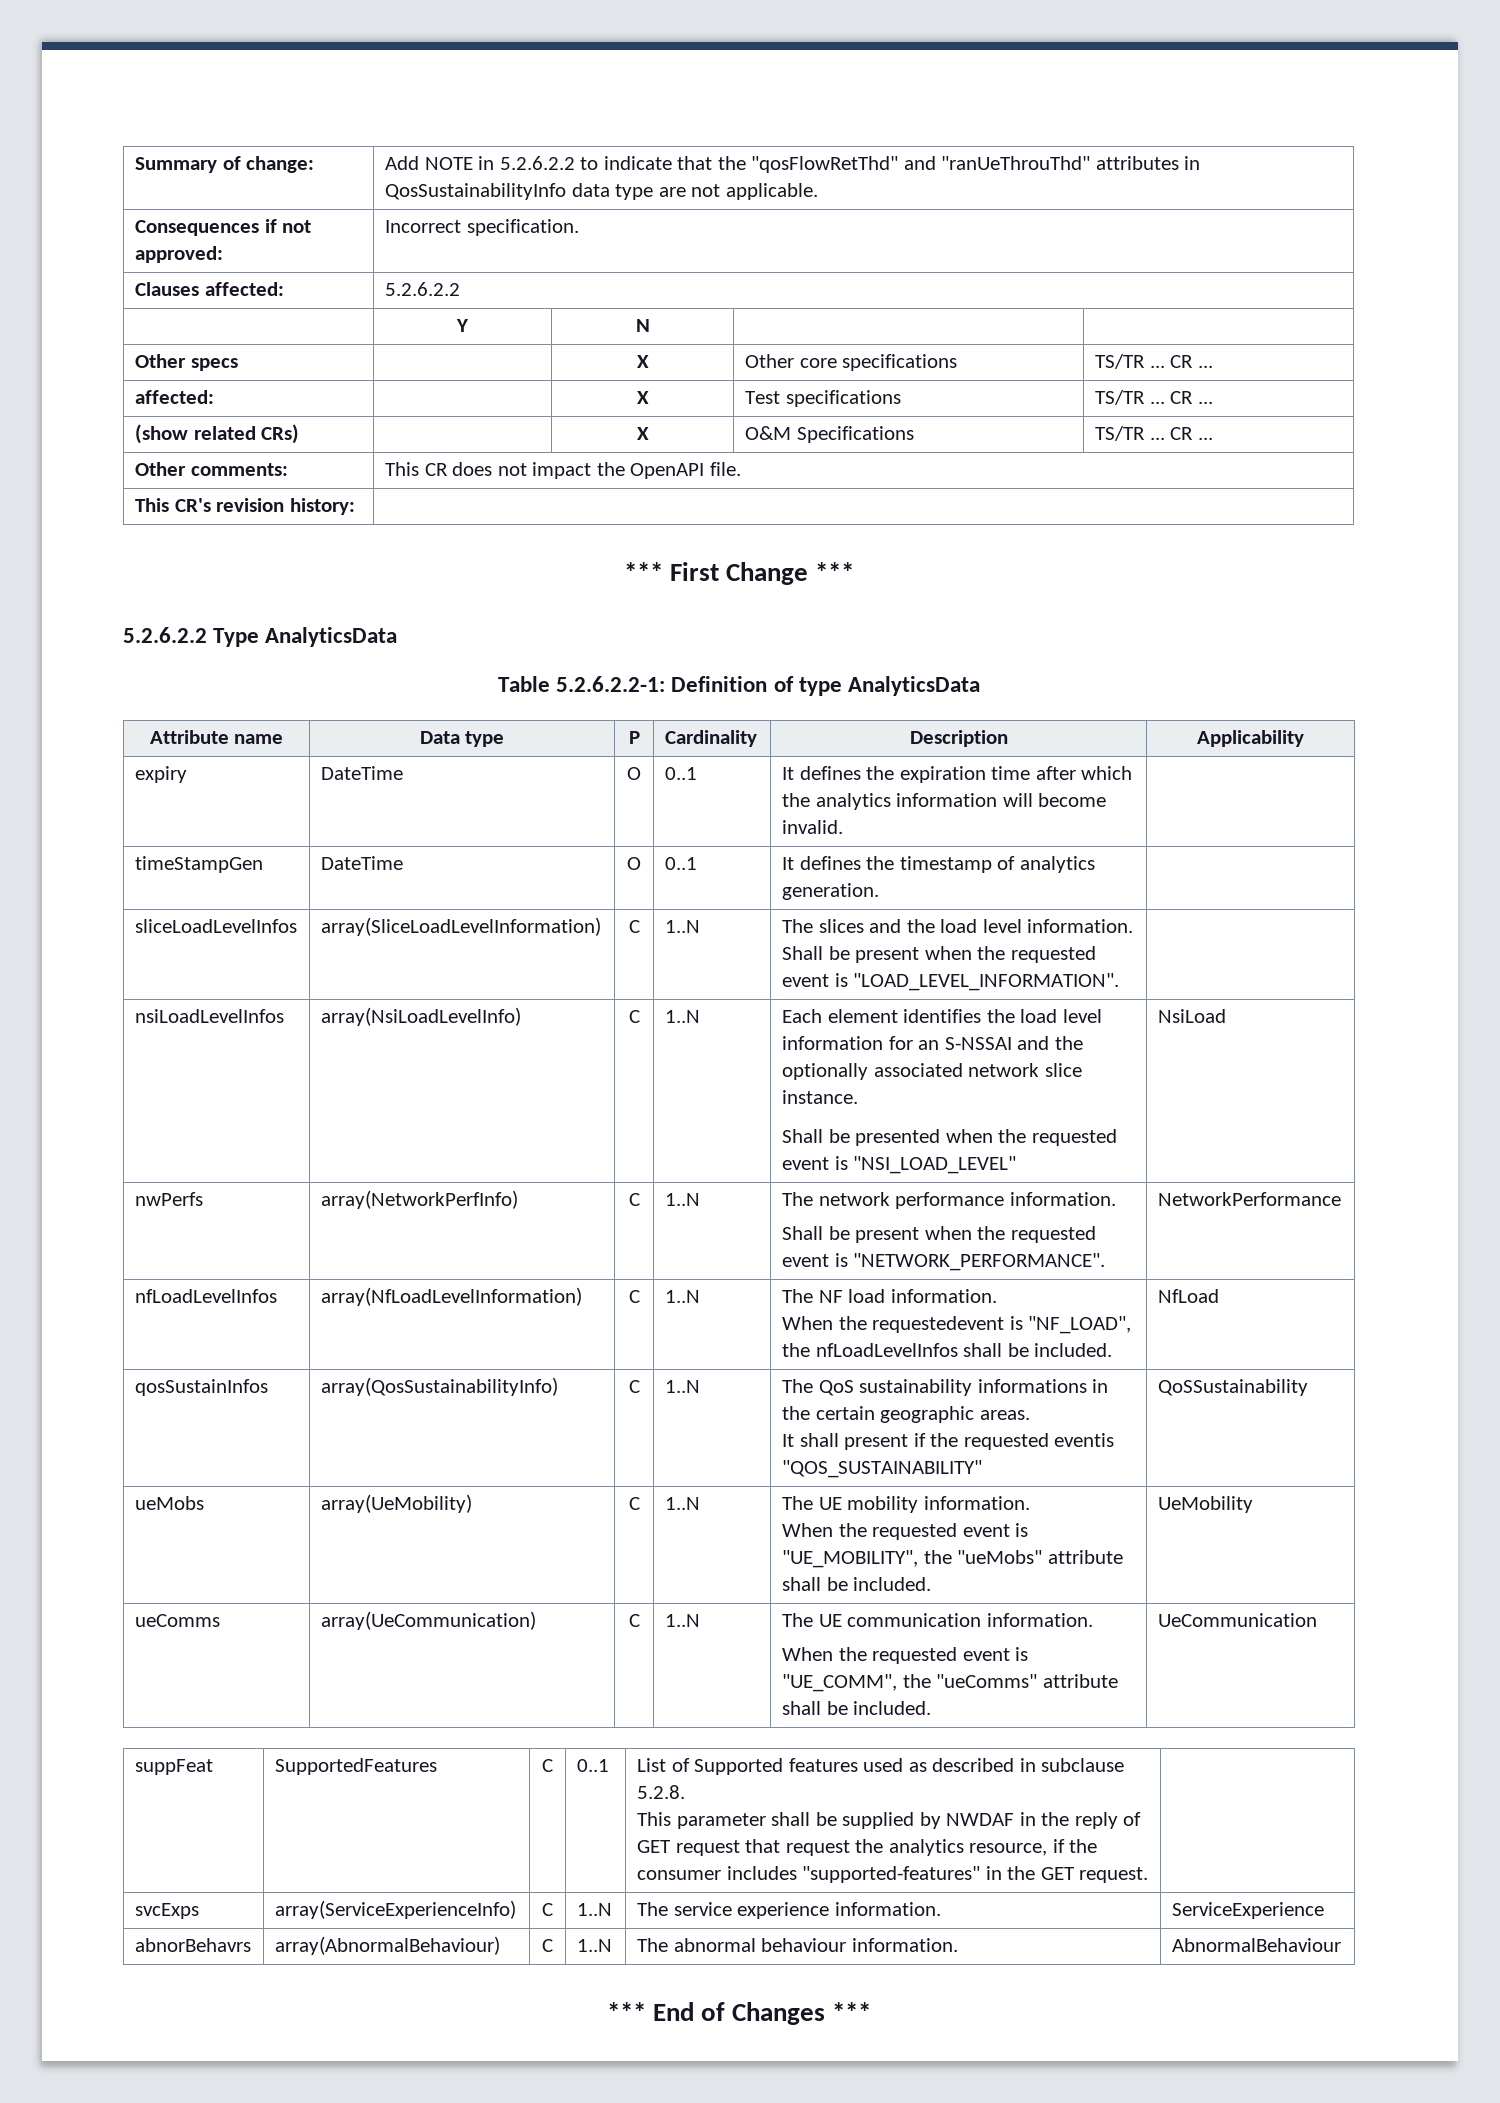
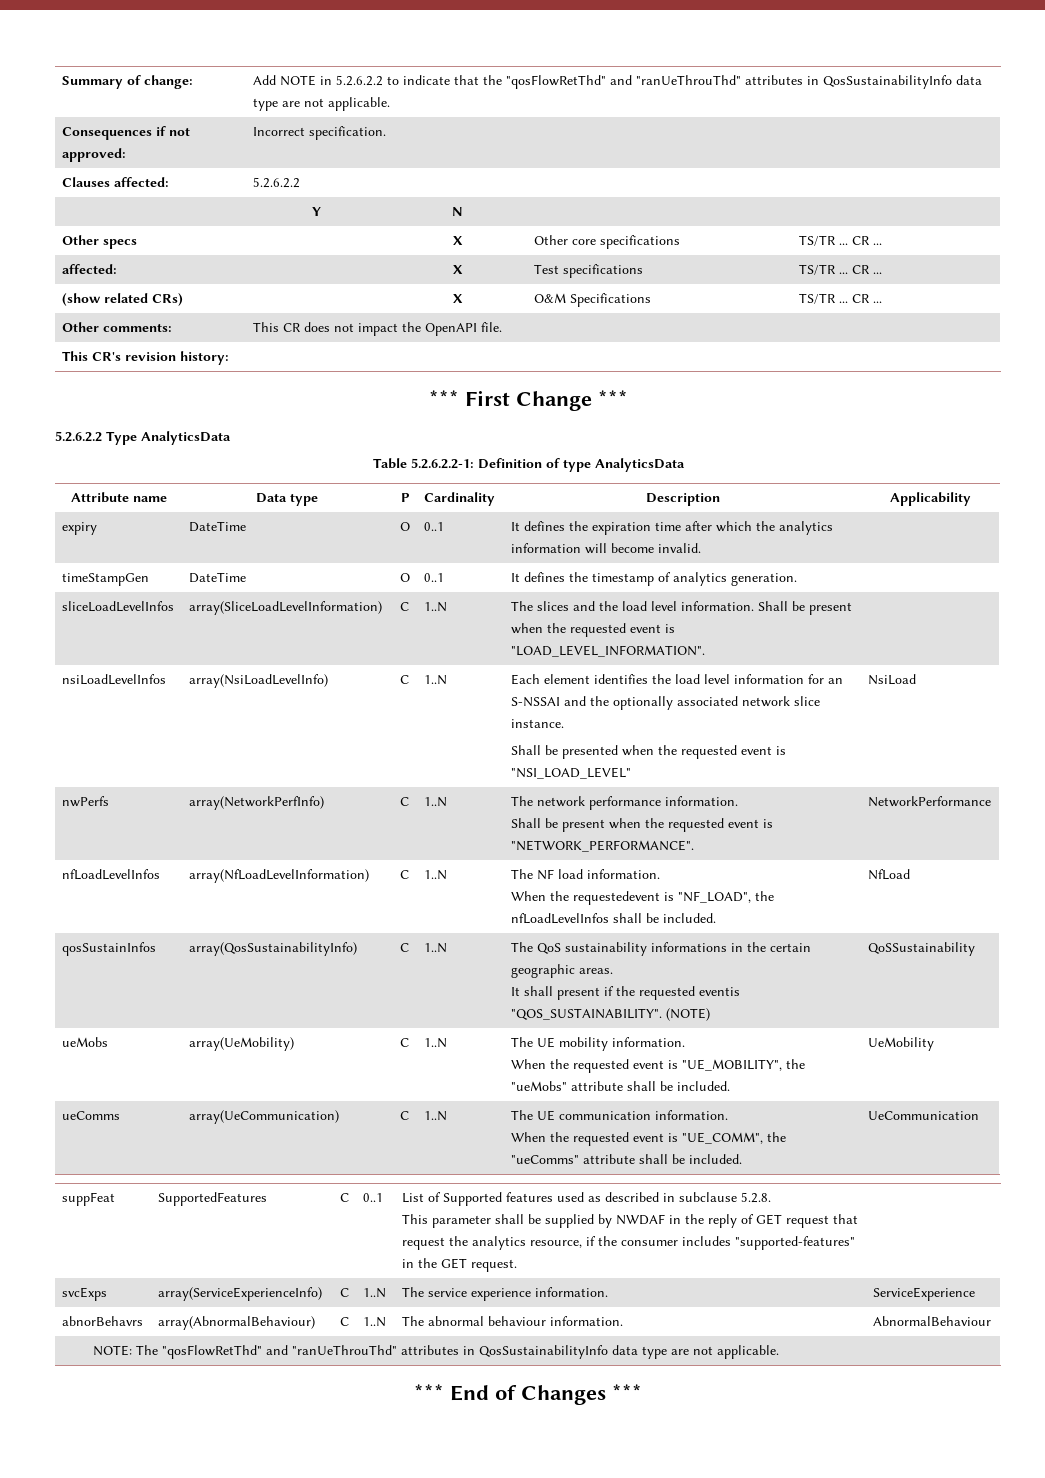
[781,1460,982,1478] "QOS_SUSTAINABILITY" -> [511,1008,711,1021] "QOS_SUSTAINABILITY". (NOTE)
(1341, 1945) none -> [93,1345,780,1359] // NOTE: The "qosFlowRetThd" and "ranUeThrouThd" attributes in QosSustainabilityInfo data type are not applicable.

